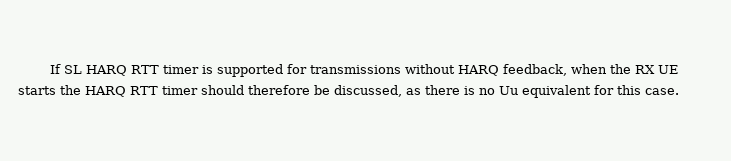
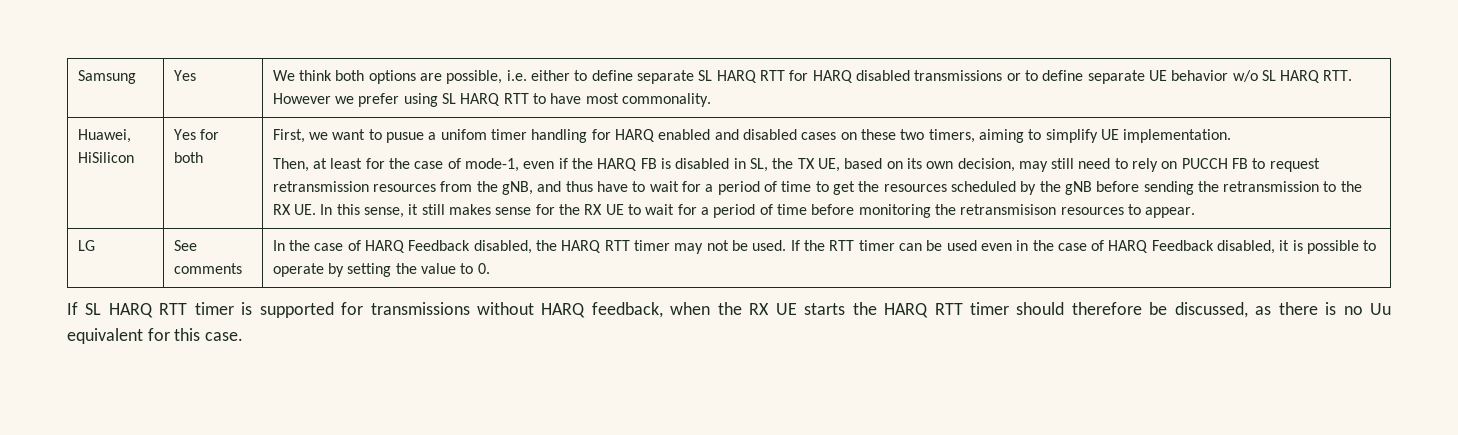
(50, 69) none -> [77,70,136,84] [173,70,196,81] [272,70,1353,84] [272,93,712,107] [77,129,131,143] [77,152,134,163] [173,129,220,140] [173,152,203,163] [272,129,1232,143] [272,158,1320,172] [272,181,1362,195] [272,204,1196,218] [77,240,95,251] [173,240,197,251] [173,263,242,274] [272,240,1377,254] [272,263,490,277] Samsung | Yes | We think both options are possible, i.e. either to define separate SL HARQ RTT for HARQ disabled transmissions or to define separate UE behavior w/o SL HARQ RTT. However we prefer using SL HARQ RTT to have most commonality. // Huawei, HiSilicon | Yes for both | First, we want to pusue a unifom timer handling for HARQ enabled and disabled cases on these two timers, aiming to simplify UE implementation. // Then, at least for the case of mode-1, even if the HARQ FB is disabled in SL, the TX UE, based on its own decision, may still need to rely on PUCCH FB to request retransmission resources from the gNB, and thus have to wait for a period of time to get the resources scheduled by the gNB before sending the retransmission to the RX UE. In this sense, it still makes sense for the RX UE to wait for a period of time before monitoring the retransmisison resources to appear. // LG | See comments | In the case of HARQ Feedback disabled, the HARQ RTT timer may not be used. If the RTT timer can be used even in the case of HARQ Feedback disabled, it is possible to operate by setting the value to 0. //

